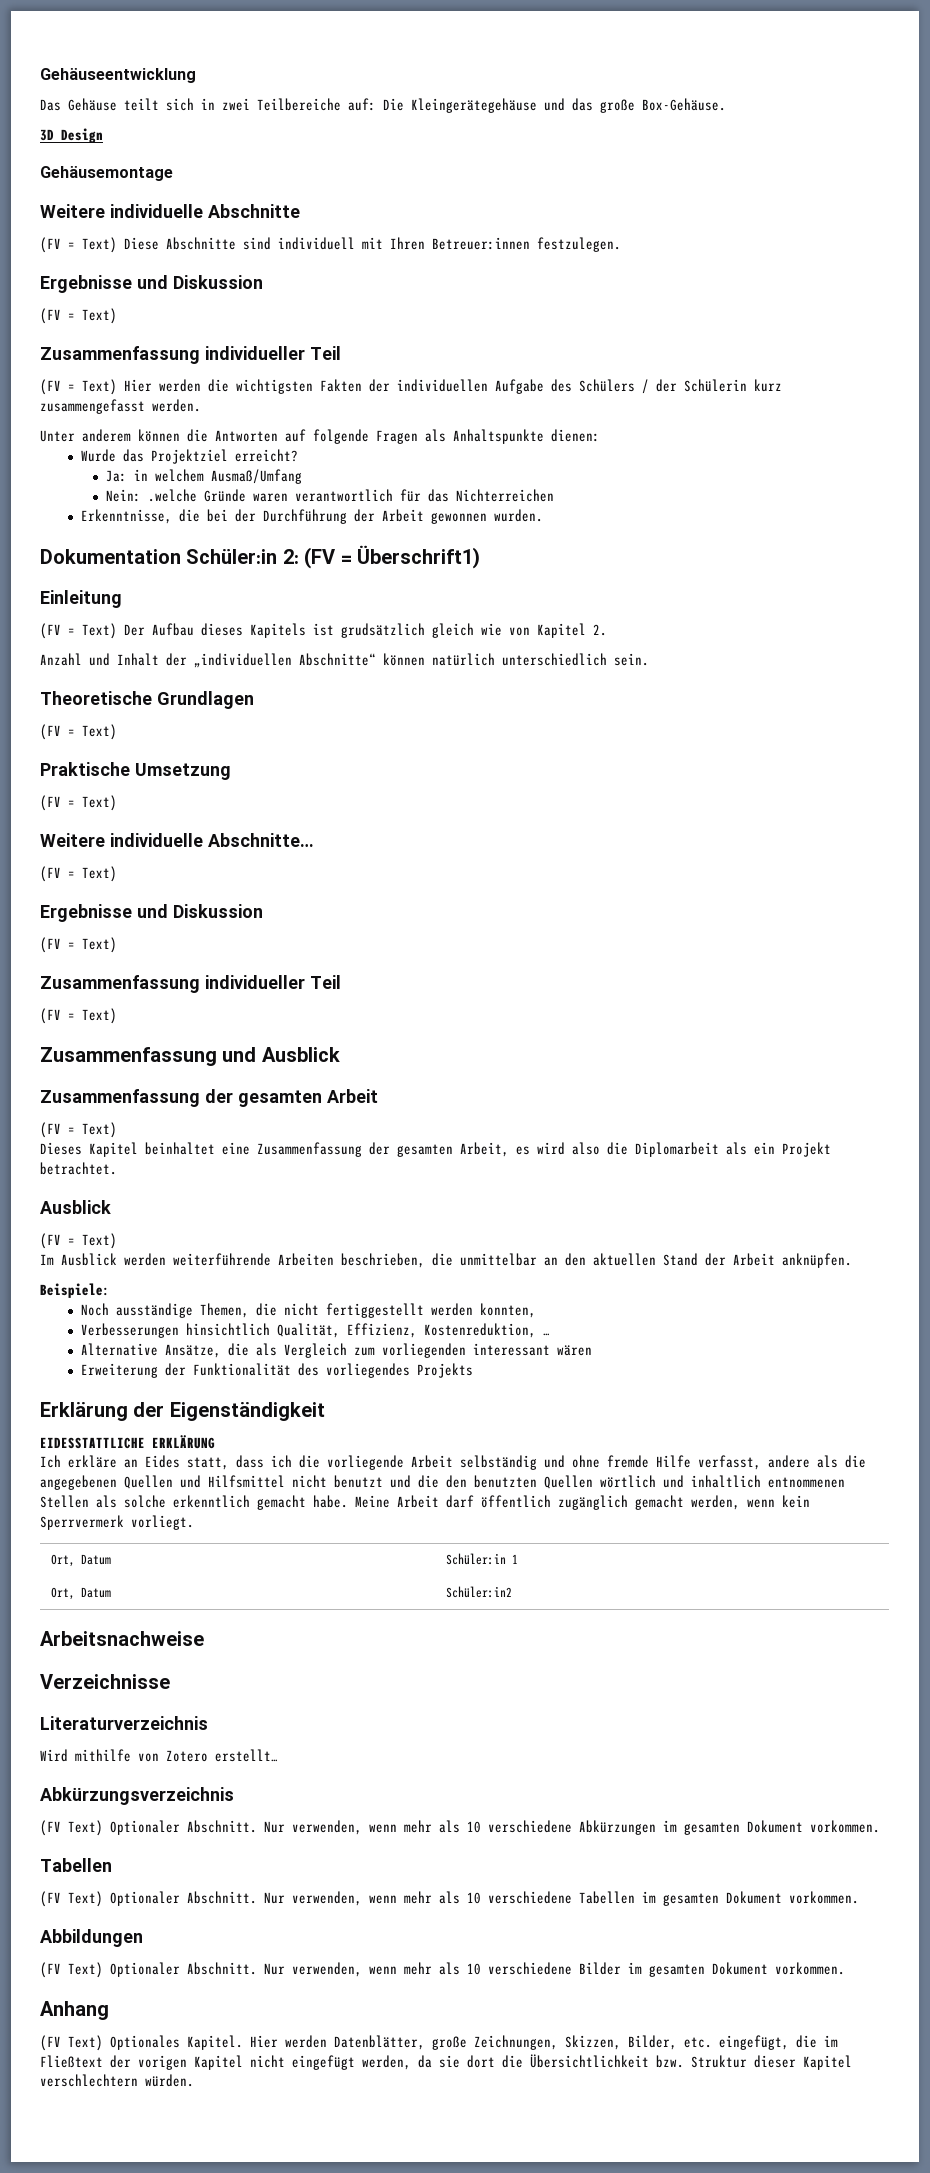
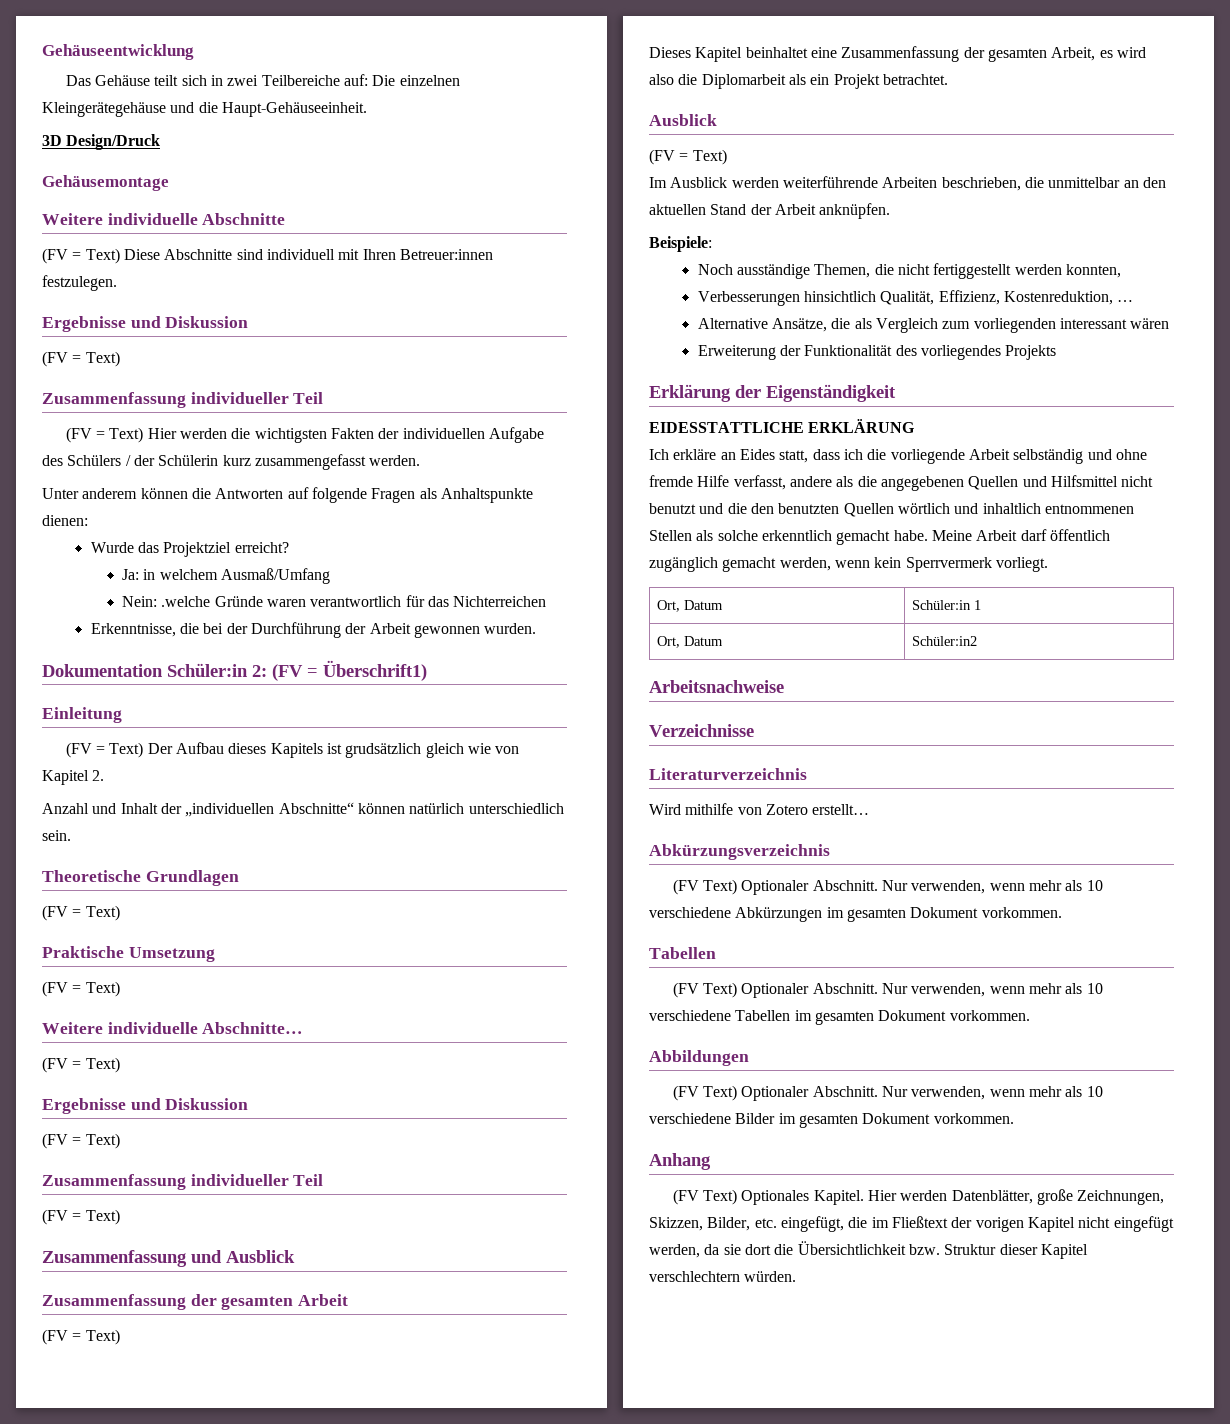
(404, 104) none -> [399,75,460,86] einzelnen
[572,98,726,113] das große Box-Gehäuse. -> [198,102,367,117] die Haupt-Gehäuseeinheit.
[61,128,103,143] Design -> [66,134,161,150] Design/Druck

